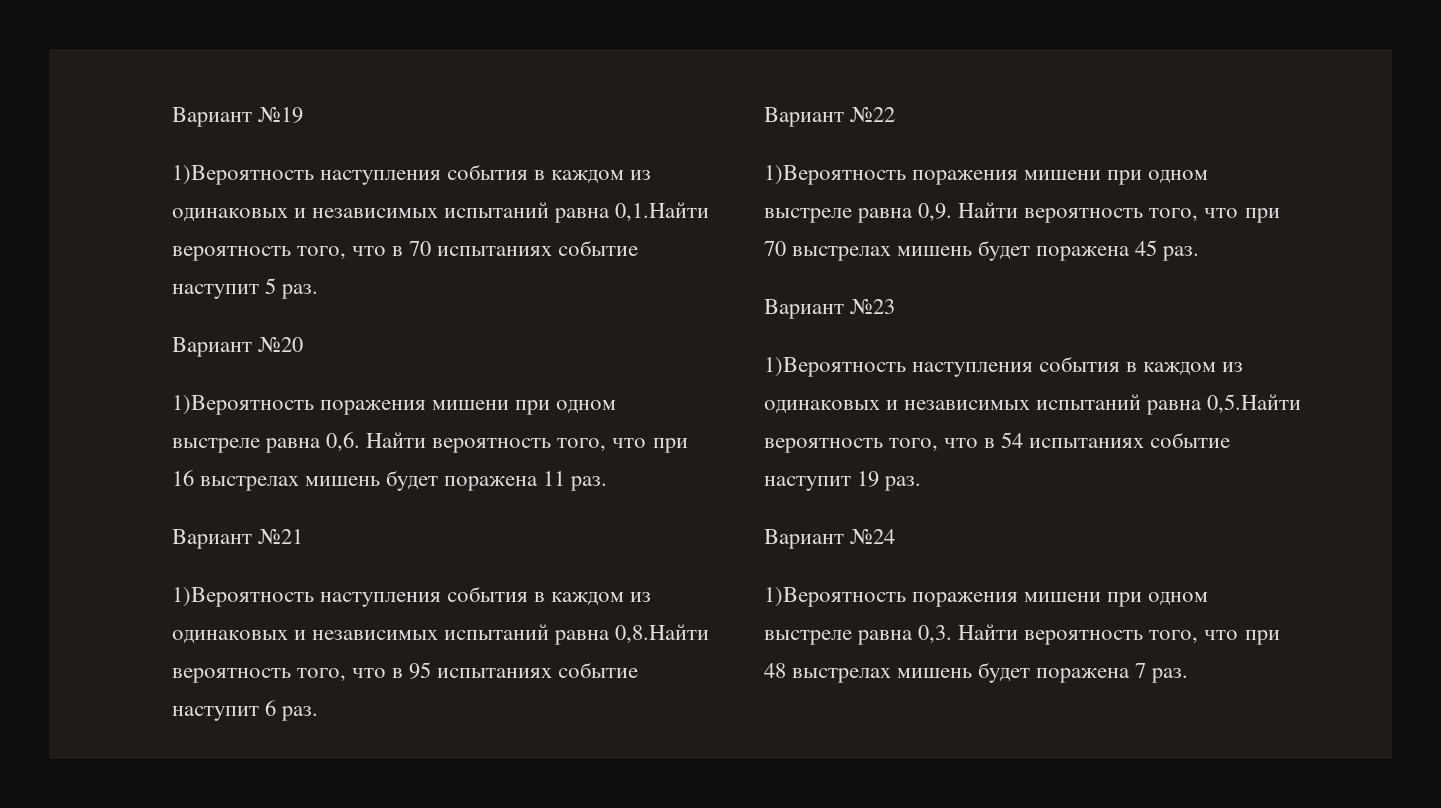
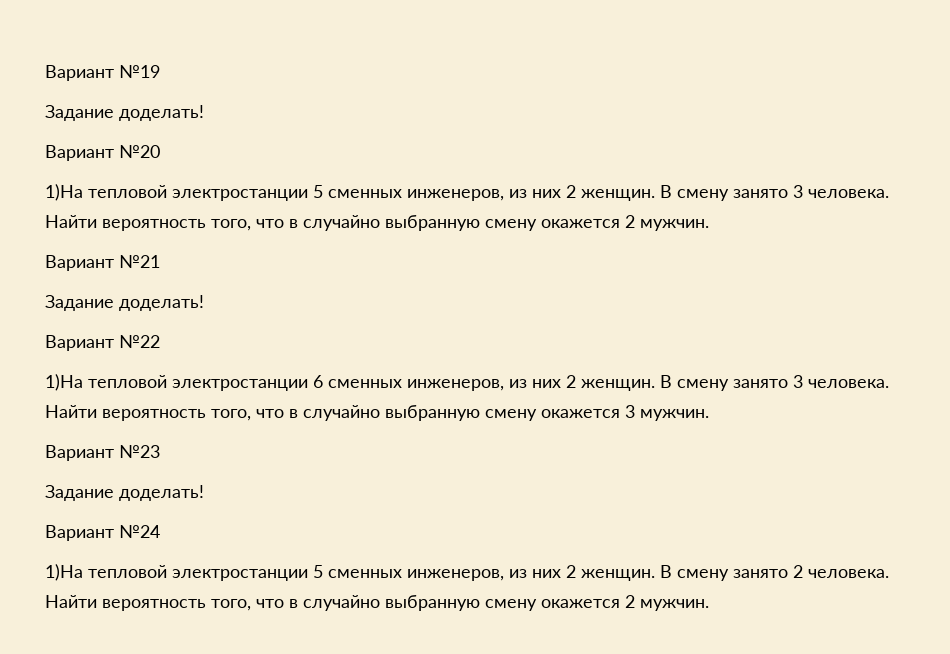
[172,164,652,185] [172,202,710,223] [172,240,639,261] [172,278,319,299] [172,337,304,357] [172,395,617,415] [172,432,688,453] [172,470,608,491] [172,529,304,549] [172,586,652,607] [172,624,710,645] [172,662,639,683] [172,700,319,721] [764,107,896,127] [764,165,1209,185] [764,202,1280,223] [764,240,1200,261] [764,299,896,319] [764,356,1244,377] [764,394,1302,415] [764,432,1231,453] [764,471,922,491] [764,529,896,549] [764,587,1209,607] [764,624,1280,645] [764,662,1189,683] 1)Вероятность наступления события в каждом из одинаковых и независимых испытаний равна 0,1.Найти вероятность того, что в 70 испытаниях событие наступит 5 раз. // Вариант №20 // 1)Вероятность поражения мишени при одном выстреле равна 0,6. Найти вероятность того, что при 16 выстрелах мишень будет поражена 11 раз. // Вариант №21 // 1)Вероятность наступления события в каждом из одинаковых и независимых испытаний равна 0,8.Найти вероятность того, что в 95 испытаниях событие наступит 6 раз. // Вариант №22 // 1)Вероятность поражения мишени при одном выстреле равна 0,9. Найти вероятность того, что при 70 выстрелах мишень будет поражена 45 раз. // Вариант №23 // 1)Вероятность наступления события в каждом из одинаковых и независимых испытаний равна 0,5.Найти вероятность того, что в 54 испытаниях событие наступит 19 раз. // Вариант №24 // 1)Вероятность поражения мишени при одном выстреле равна 0,3. Найти вероятность того, что при 48 выстрелах мишень будет поражена 7 раз. -> [45,105,204,121] [45,145,160,161] [45,184,889,201] [45,215,709,231] [45,255,160,271] [45,295,204,311] [45,335,160,351] [45,374,889,391] [45,405,709,421] [45,445,160,461] [45,485,204,501] [45,525,160,541] [45,564,889,581] [45,595,709,611] Задание доделать! // Вариант №20 // 1)На тепловой электростанции 5 сменных инженеров, из них 2 женщин. В смену занято 3 человека. Найти вероятность того, что в случайно выбранную смену окажется 2 мужчин. // Вариант №21 // Задание доделать! // Вариант №22 // 1)На тепловой электростанции 6 сменных инженеров, из них 2 женщин. В смену занято 3 человека. Найти вероятность того, что в случайно выбранную смену окажется 3 мужчин. // Вариант №23 // Задание доделать! // Вариант №24 // 1)На тепловой электростанции 5 сменных инженеров, из них 2 женщин. В смену занято 2 человека. Найти вероятность того, что в случайно выбранную смену окажется 2 мужчин.

